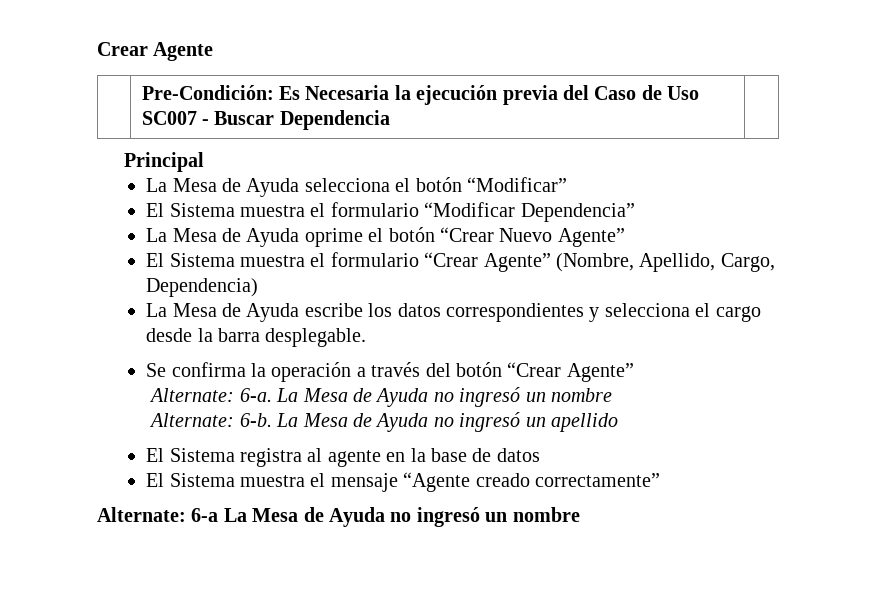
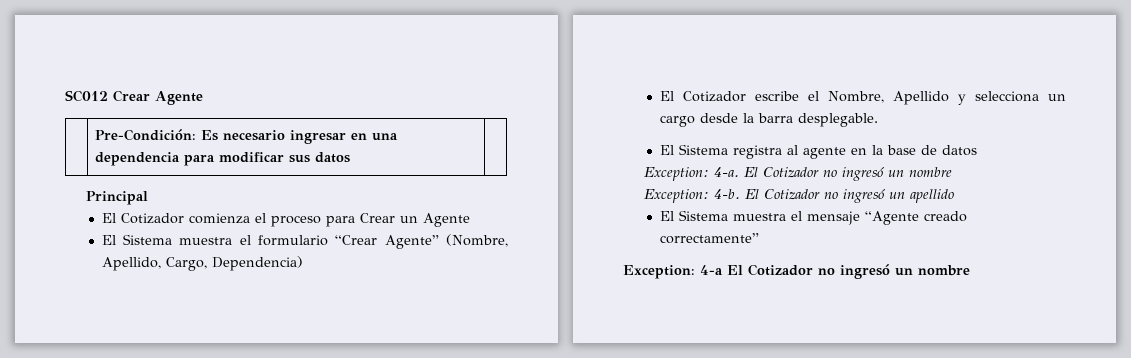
(97, 49) none -> [65,90,108,102] SC012
[305,85,700,105] [141,110,390,130] [124,152,205,172] [146,177,567,197] [146,202,635,222] [146,227,625,247] Necesaria la ejecución previa del Caso de Uso SC007 - Buscar Dependencia | // Principal // La Mesa de Ayuda selecciona el botón “Modificar” // El Sistema muestra el formulario “Modificar Dependencia” // La Mesa de Ayuda oprime el botón “Crear Nuevo Agente” -> [222,130,398,144] [94,152,350,166] [85,191,148,205] [101,213,470,227] necesario ingresar en una dependencia para modificar sus datos | // Principal // El Cotizador comienza el proceso para Crear un Agente
[146,303,584,322] La Mesa de Ayuda escribe los datos correspondientes -> [659,91,949,105] El Cotizador escribe el Nombre, Apellido
[695,303,711,317] el -> [1048,94,1066,101] un
[146,362,634,382] [149,387,612,407] [149,412,618,432] // Se confirma la operación a través del botón “Crear Agente” // Alternate: 6-a. La Mesa de Ayuda no ingresó un nombre // Alternate: 6-b. La Mesa de Ayuda no ingresó un apellido -> (878, 120) none
(540, 455) none -> [643,167,952,181] [643,189,954,203] // Exception: 4-a. El Cotizador no ingresó un nombre // Exception: 4-b. El Cotizador no ingresó un apellido
[97,507,385,527] Alternate: 6-a La Mesa de Ayuda -> [623,264,813,279] Exception: 4-a El Cotizador

